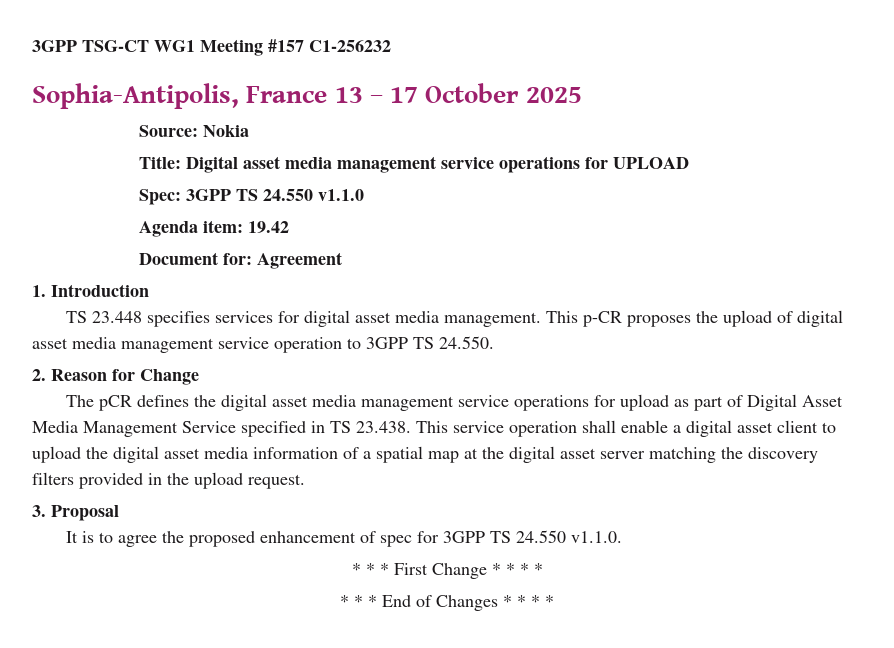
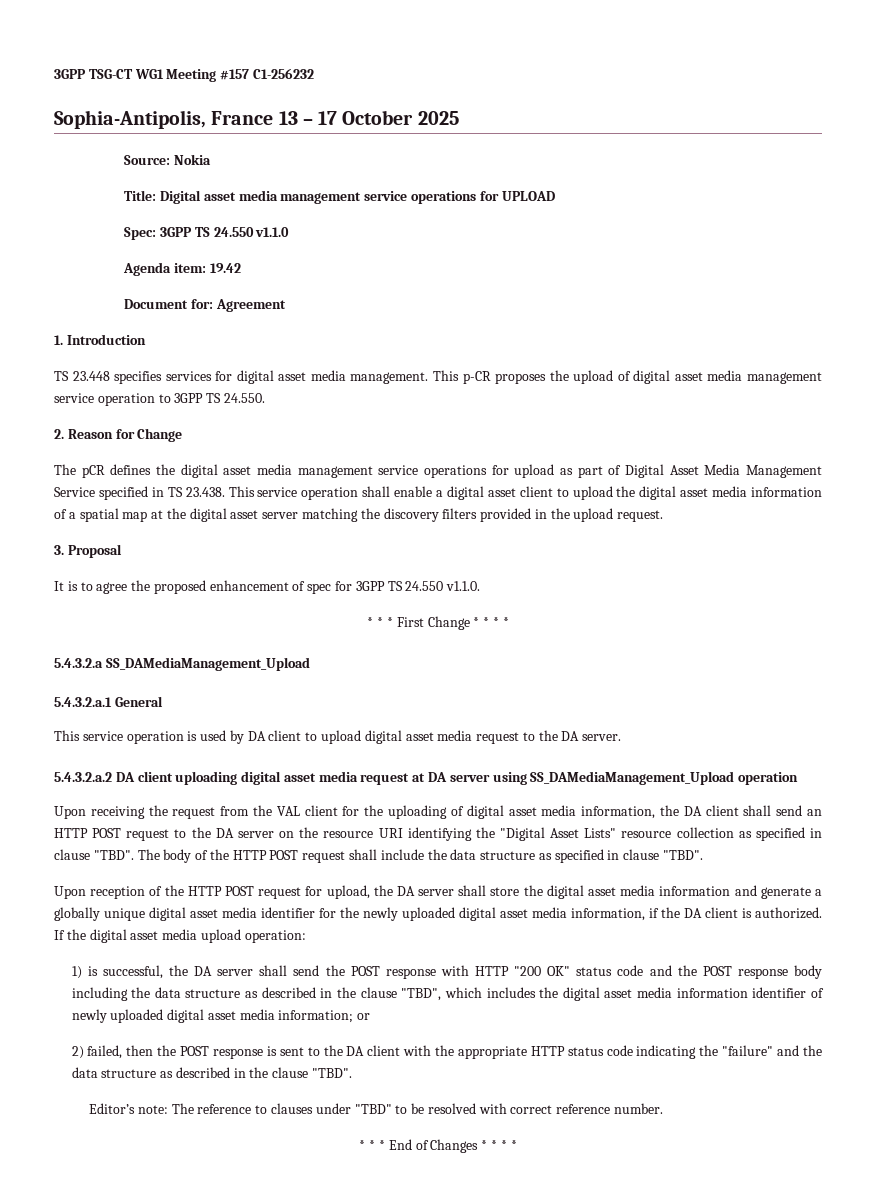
(543, 569) none -> [54,657,310,671] [54,696,163,707] [54,730,622,744] [54,771,799,785] [54,805,823,819] [54,827,822,841] [54,849,704,863] [54,885,822,899] [54,907,822,921] [54,929,306,943] [71,965,823,979] [71,987,824,1001] [71,1009,371,1023] [71,1045,822,1059] [71,1067,353,1078] [89,1103,664,1114] // 5.4.3.2.a SS_DAMediaManagement_Upload // 5.4.3.2.a.1 General // This service operation is used by DA client to upload digital asset media request to the DA server. // 5.4.3.2.a.2 DA client uploading digital asset media request at DA server using SS_DAMediaManagement_Upload operation // Upon receiving the request from the VAL client for the uploading of digital asset media information, the DA client shall send an HTTP POST request to the DA server on the resource URI identifying the "Digital Asset Lists" resource collection as specified in clause "TBD". The body of the HTTP POST request shall include the data structure as specified in clause "TBD". // Upon reception of the HTTP POST request for upload, the DA server shall store the digital asset media information and generate a globally unique digital asset media identifier for the newly uploaded digital asset media information, if the DA client is authorized. If the digital asset media upload operation: // 1) is successful, the DA server shall send the POST response with HTTP "200 OK" status code and the POST response body including the data structure as described in the clause "TBD", which includes the digital asset media information identifier of newly uploaded digital asset media information; or // 2) failed, then the POST response is sent to the DA client with the appropriate HTTP status code indicating the "failure" and the data structure as described in the clause "TBD". // Editor’s note: The reference to clauses under "TBD" to be resolved with correct reference number.

